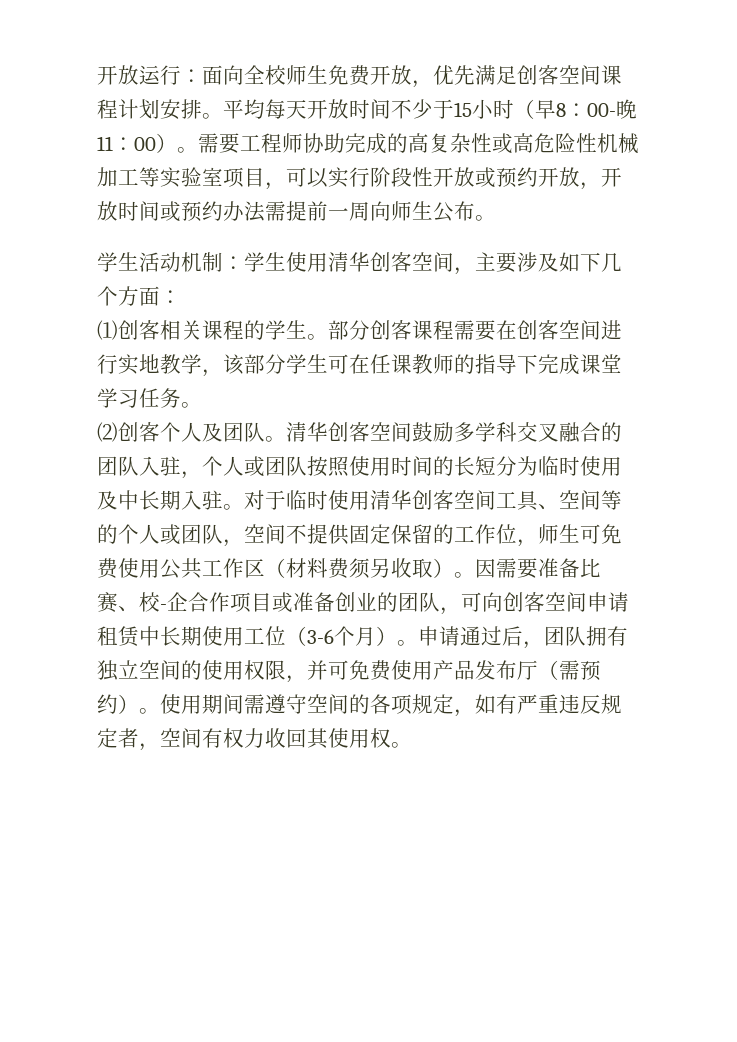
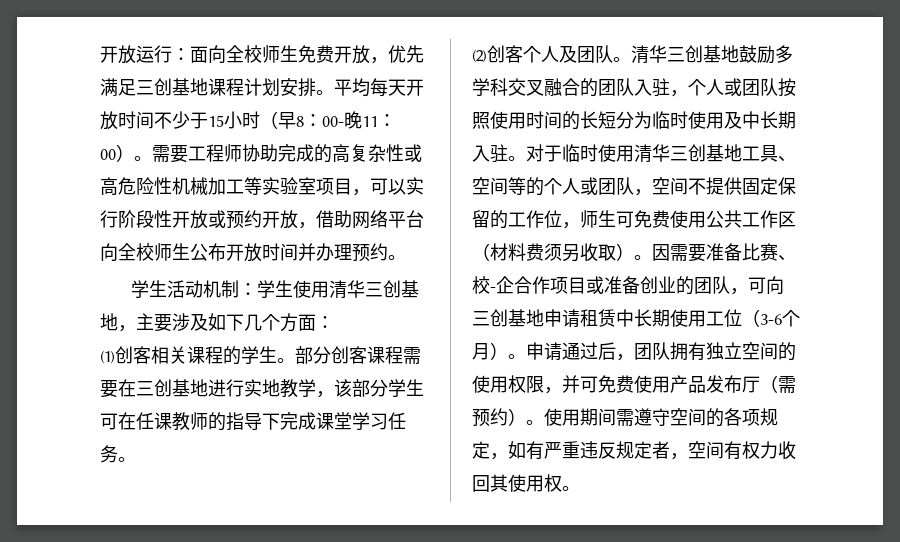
[517,65,601,85] 创客空间 -> [136,78,208,96] 三创基地
[601,167,622,187] [97,201,475,222] 开放时间或预约办法需提前一周向师生公布 -> [316,210,424,229] [100,243,388,262] 借助网络平台向全校师生公布开放时间并办理预约
[370,252,454,272] 创客空间 -> [365,280,420,298] [100,313,118,331] 三创基地
[517,320,601,340] 创客空间 -> [136,379,208,397] 三创基地
[328,422,412,442] 创客空间 -> [667,45,739,63] 三创基地
[412,490,496,510] 创客空间 -> [670,144,742,162] 三创基地
[503,592,587,612] 创客空间 -> [472,309,544,327] 三创基地

